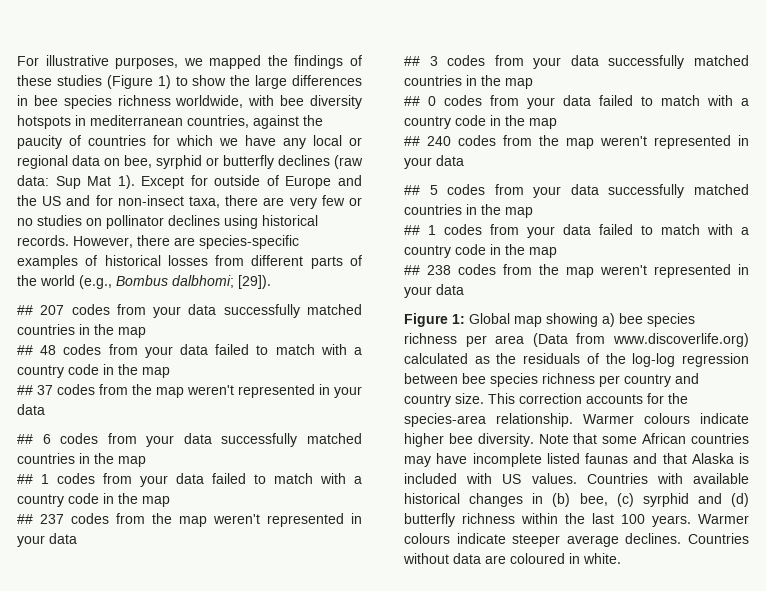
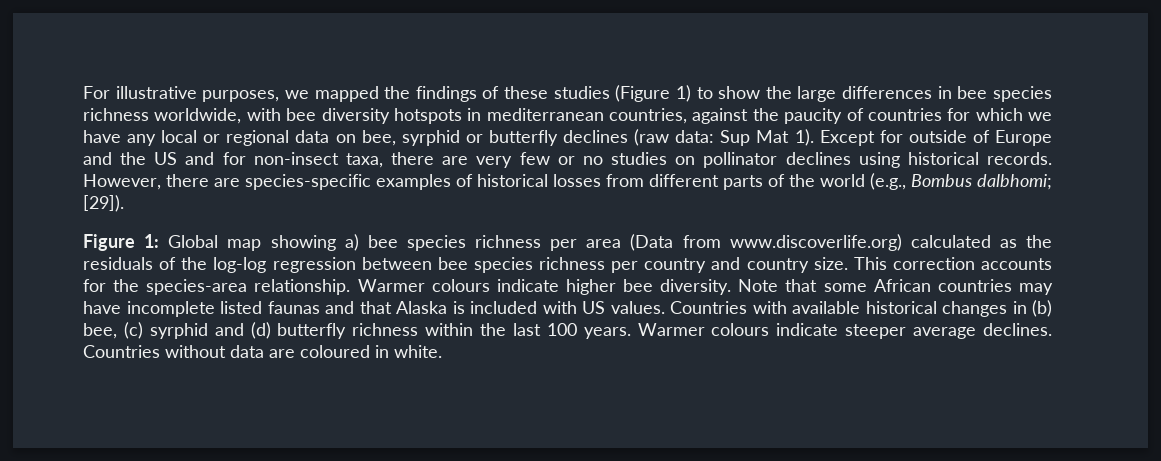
[17,304,362,318] [17,324,146,338] [17,344,362,358] [17,364,170,378] [17,384,362,398] [17,404,45,415] [17,433,362,447] [17,453,146,467] [17,473,362,487] [17,493,170,507] [17,513,362,527] [17,533,77,547] [404,55,749,69] [404,75,533,89] [404,95,749,109] [404,115,557,129] [404,135,749,149] [404,155,464,169] [404,184,749,198] [404,204,533,218] [404,224,749,238] [404,244,557,258] [404,264,749,278] [404,284,464,298] // ## 207 codes from your data successfully matched countries in the map // ## 48 codes from your data failed to match with a country code in the map // ## 37 codes from the map weren't represented in your data // ## 6 codes from your data successfully matched countries in the map // ## 1 codes from your data failed to match with a country code in the map // ## 237 codes from the map weren't represented in your data // ## 3 codes from your data successfully matched countries in the map // ## 0 codes from your data failed to match with a country code in the map // ## 240 codes from the map weren't represented in your data // ## 5 codes from your data successfully matched countries in the map // ## 1 codes from your data failed to match with a country code in the map // ## 238 codes from the map weren't represented in your data -> (124, 203) none

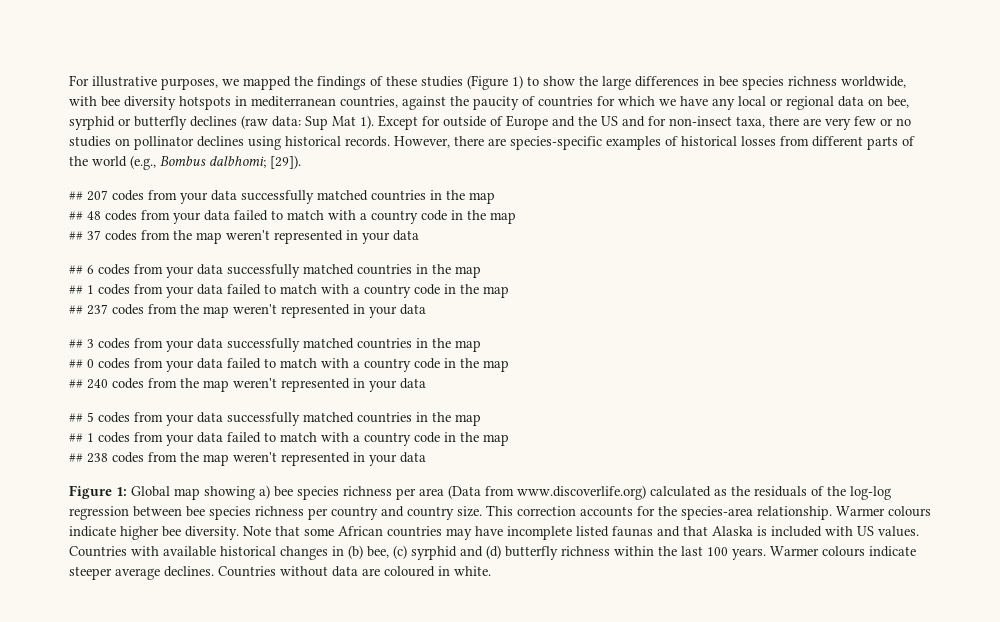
(124, 203) none -> [69,190,495,204] [69,210,516,224] [69,230,419,244] [69,264,481,278] [69,284,509,298] [69,304,426,318] [69,338,481,352] [69,358,509,372] [69,378,426,392] [69,412,481,426] [69,432,509,446] [69,452,426,466] // ## 207 codes from your data successfully matched countries in the map // ## 48 codes from your data failed to match with a country code in the map // ## 37 codes from the map weren't represented in your data // ## 6 codes from your data successfully matched countries in the map // ## 1 codes from your data failed to match with a country code in the map // ## 237 codes from the map weren't represented in your data // ## 3 codes from your data successfully matched countries in the map // ## 0 codes from your data failed to match with a country code in the map // ## 240 codes from the map weren't represented in your data // ## 5 codes from your data successfully matched countries in the map // ## 1 codes from your data failed to match with a country code in the map // ## 238 codes from the map weren't represented in your data

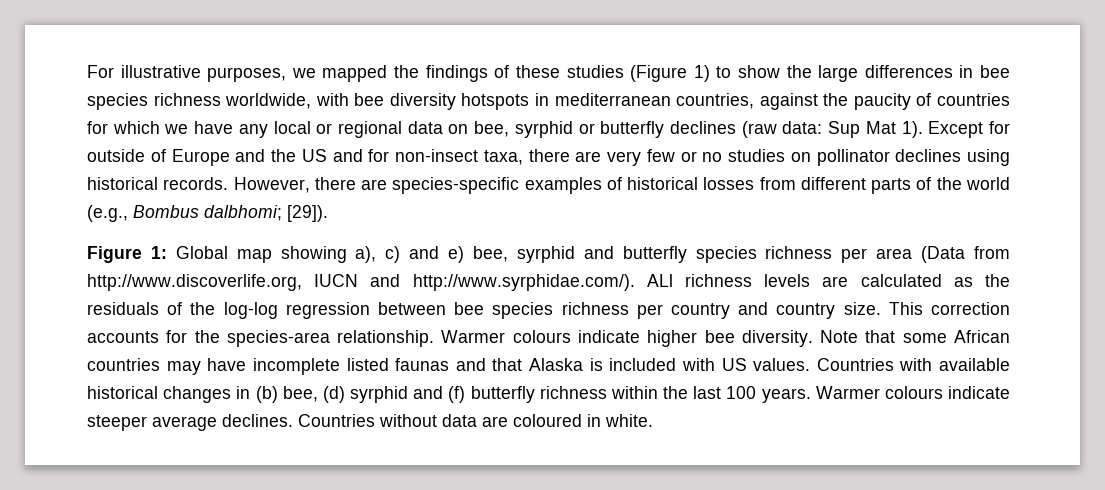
[69,190,495,204] [69,210,516,224] [69,230,419,244] [69,264,481,278] [69,284,509,298] [69,304,426,318] [69,338,481,352] [69,358,509,372] [69,378,426,392] [69,412,481,426] [69,432,509,446] [69,452,426,466] // ## 207 codes from your data successfully matched countries in the map // ## 48 codes from your data failed to match with a country code in the map // ## 37 codes from the map weren't represented in your data // ## 6 codes from your data successfully matched countries in the map // ## 1 codes from your data failed to match with a country code in the map // ## 237 codes from the map weren't represented in your data // ## 3 codes from your data successfully matched countries in the map // ## 0 codes from your data failed to match with a country code in the map // ## 240 codes from the map weren't represented in your data // ## 5 codes from your data successfully matched countries in the map // ## 1 codes from your data failed to match with a country code in the map // ## 238 codes from the map weren't represented in your data -> (328, 213) none
[259,485,293,499] a) bee -> [355,246,687,263] a), c) and e) bee, syrphid and butterfly
[517,485,646,500] www.discoverlife.org) -> [87,274,849,291] http://www.discoverlife.org, IUCN and http://www.syrphidae.com/). ALl richness levels are
[393,545,501,560] (c) syrphid and (d) -> [322,386,466,403] (d) syrphid and (f)

